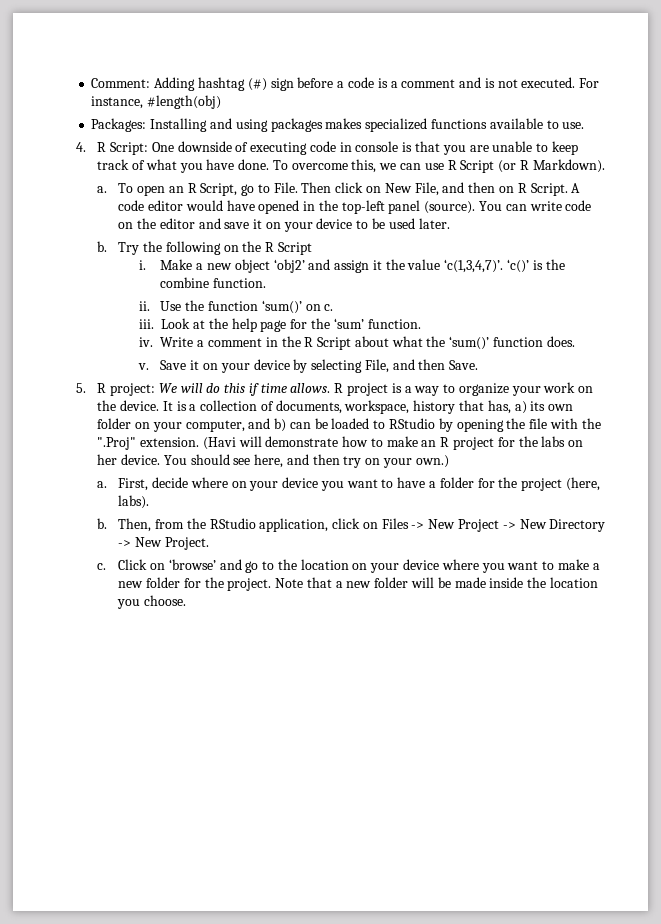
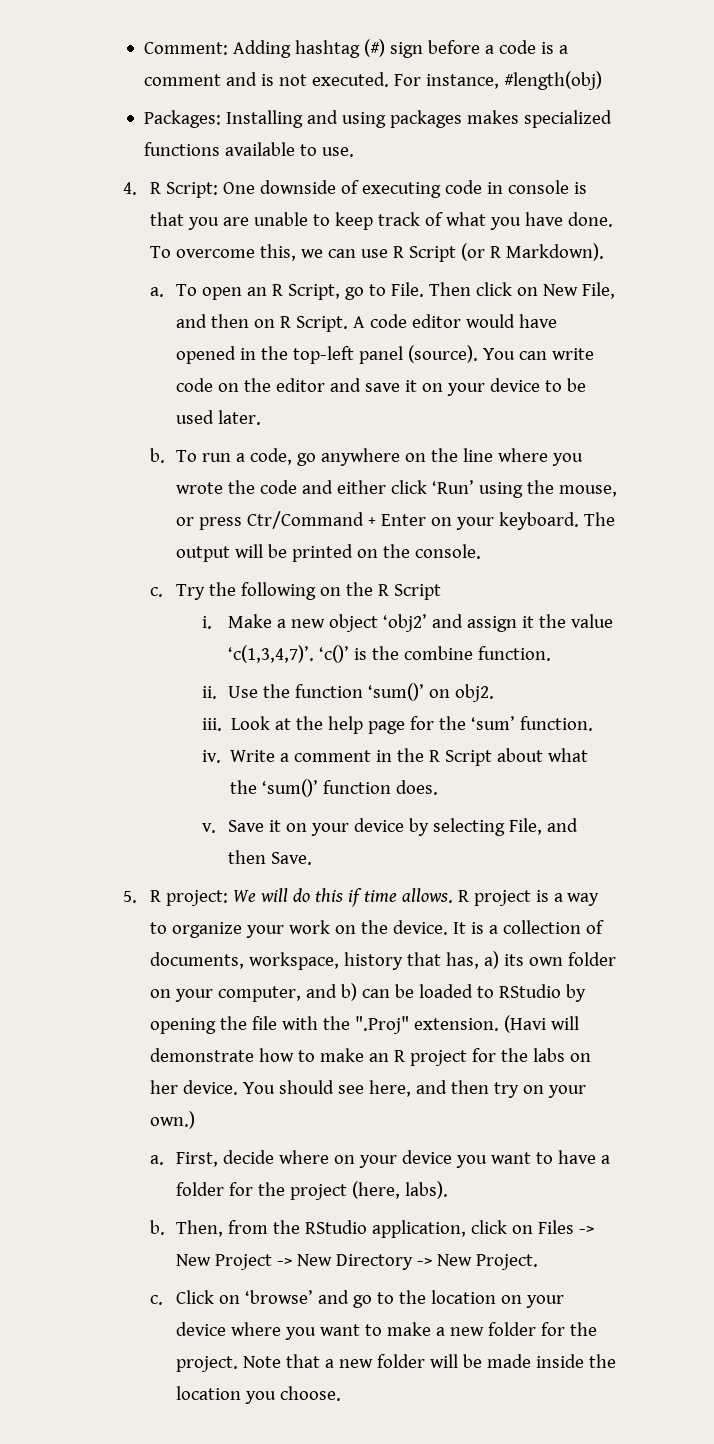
(108, 246) none -> [175,448,583,466] [175,480,617,498] [175,511,615,530] [175,544,481,562] [149,587,163,597] To run a code, go anywhere on the line where you wrote the code and either click ‘Run’ using the mouse, or press Ctr/Command + Enter on your keyboard. The output will be printed on the console. // c.
[324,304,334,311] c. -> [455,684,495,702] obj2.

